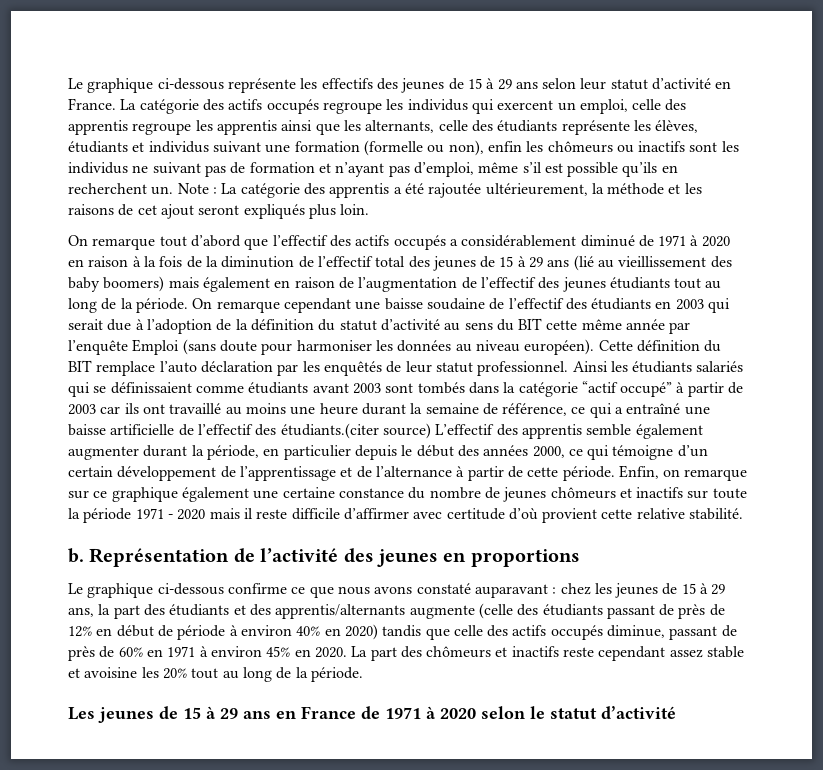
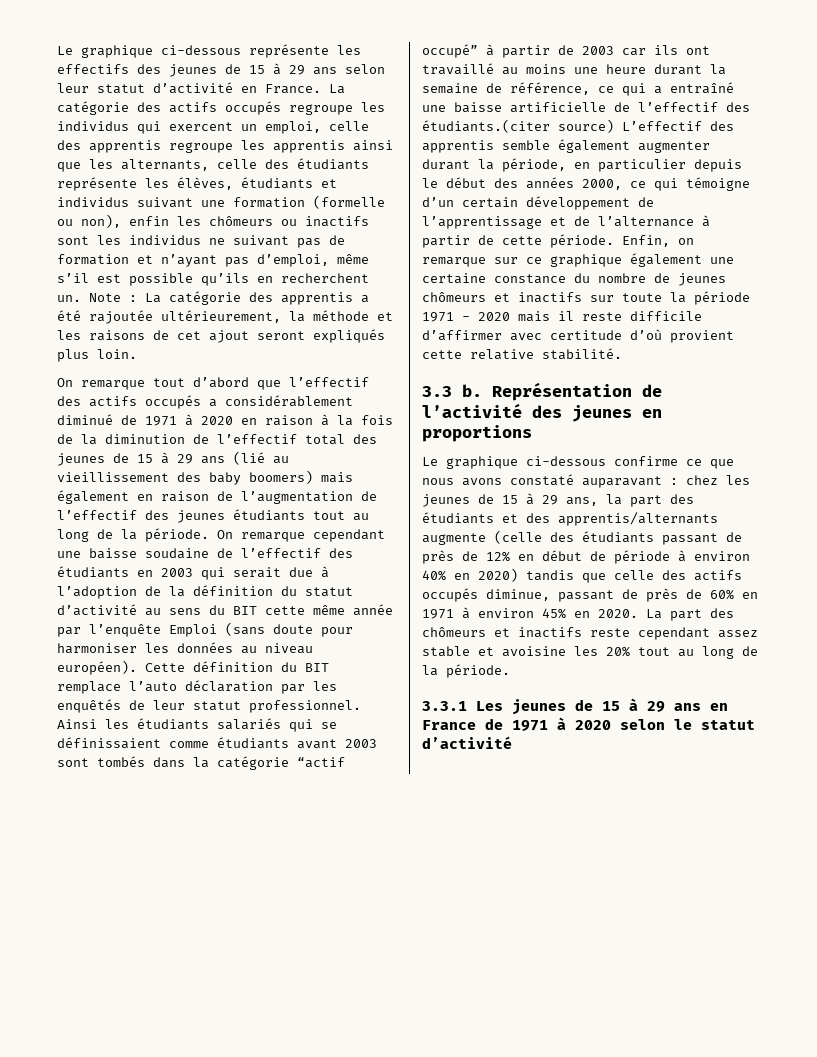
(744, 514) none -> [422,386,452,397] 3.3
(363, 674) none -> [422,701,467,711] 3.3.1

